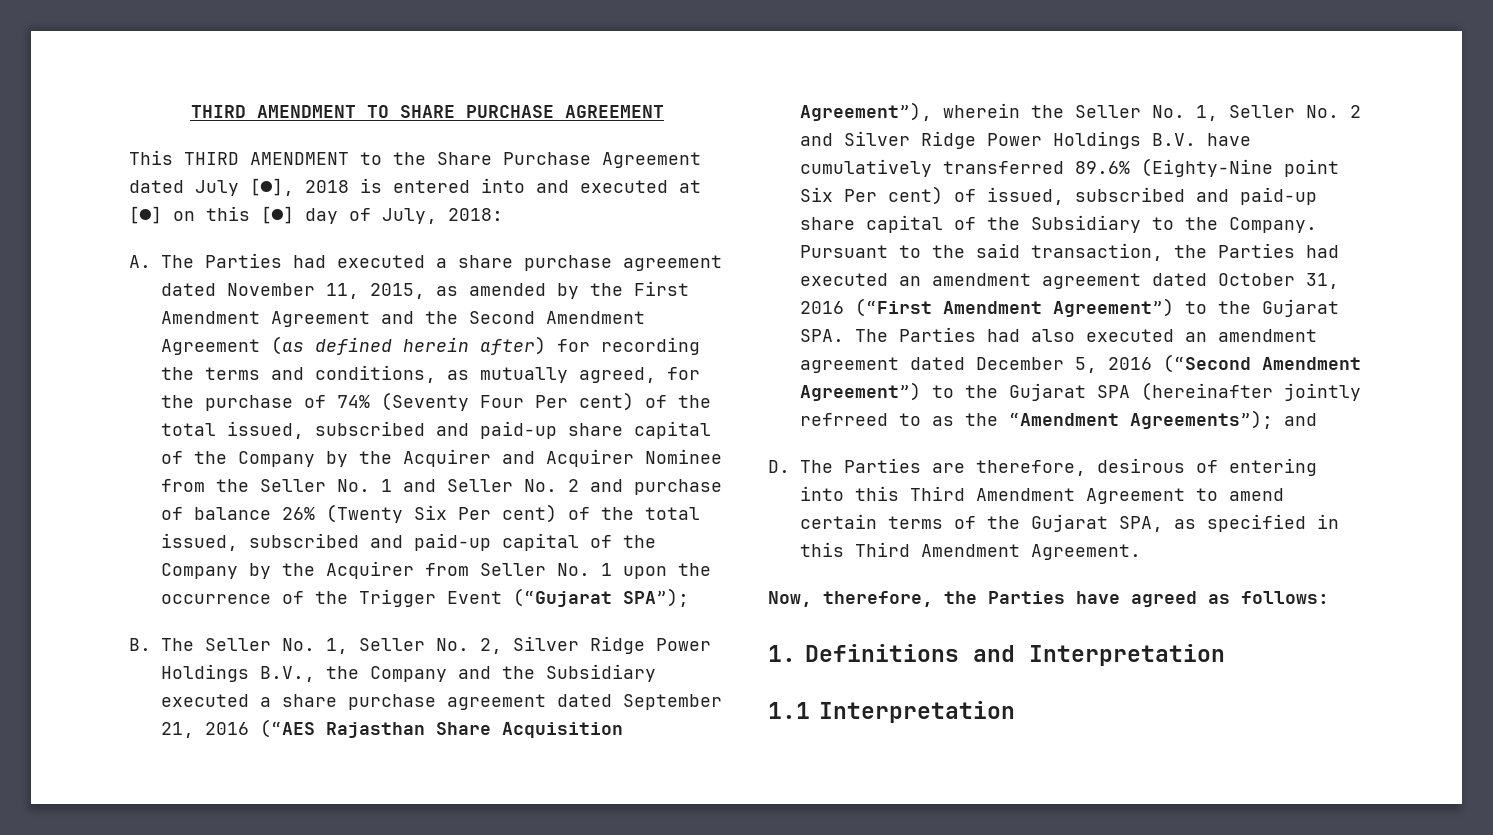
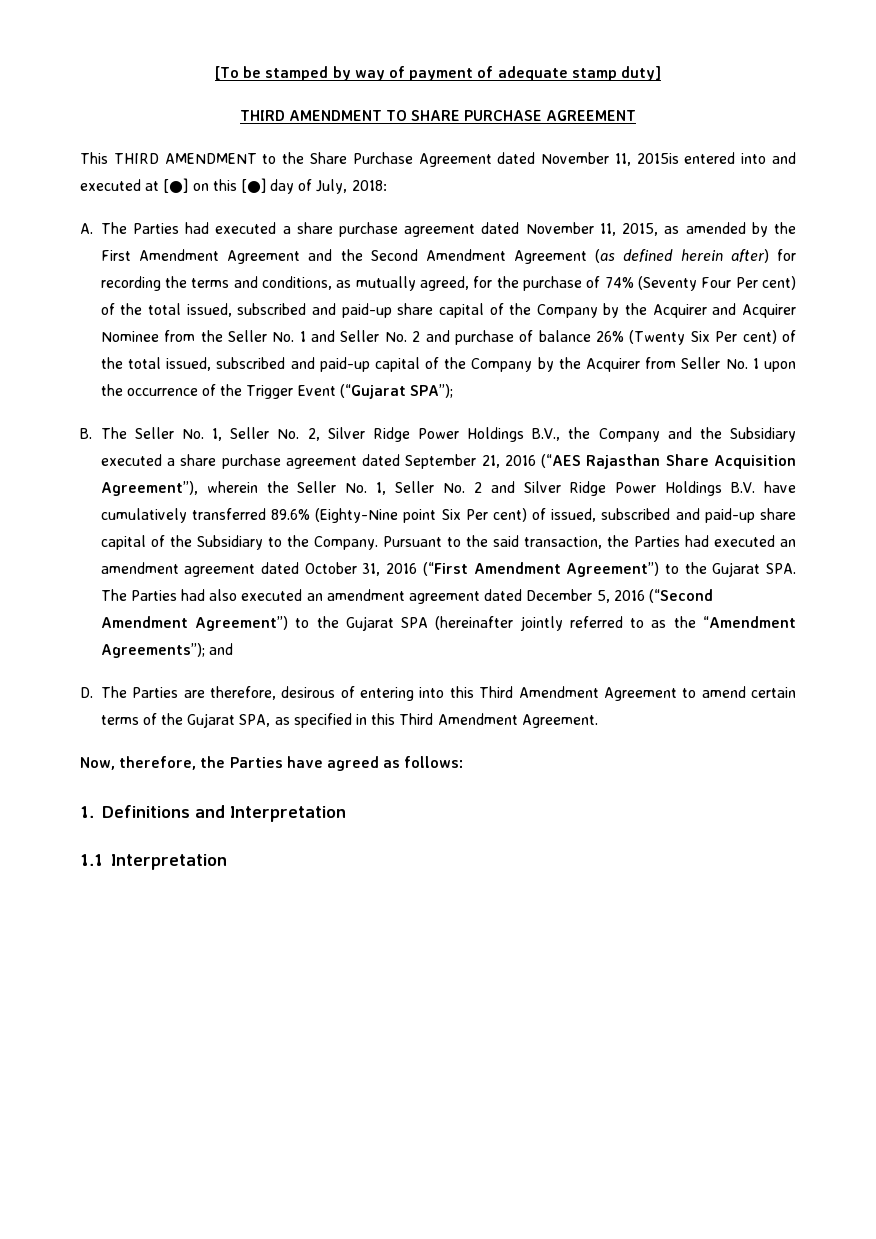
(190, 111) none -> [215,66,661,81] [To be stamped by way of payment of adequate stamp duty] //
[195,178,382,196] July [●], 2018 is -> [541,152,679,166] November 11, 2015is
[800,413,889,426] refrreed -> [569,616,623,628] referred

